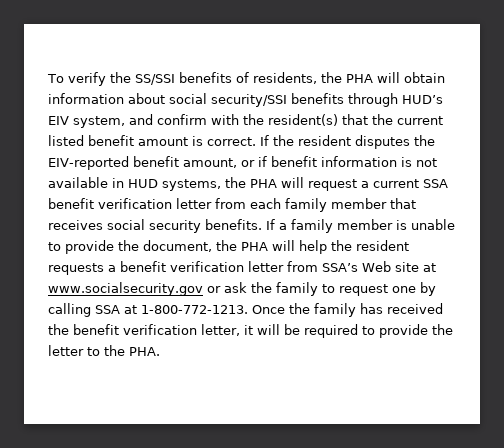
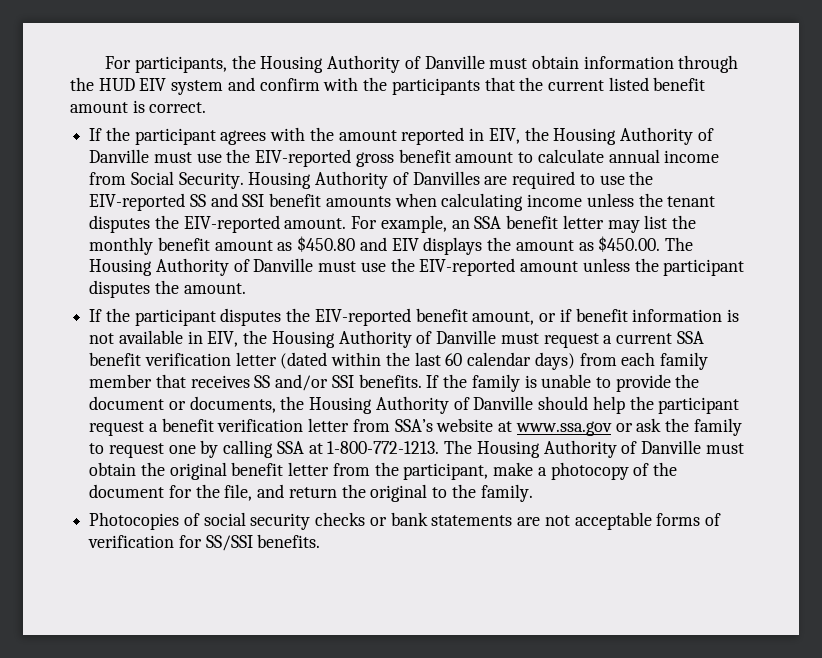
[47,72,445,86] [48,93,443,107] [48,116,125,128] To verify the SS/SSI benefits of residents, the PHA will obtain information about social security/SSI benefits through HUD’s EIV system, -> [105,55,739,73] [70,77,224,95] For participants, the Housing Authority of Danville must obtain information through the HUD EIV system
[268,114,338,126] resident(s) -> [391,78,480,95] participants
[260,135,351,146] If the resident -> [89,127,714,145] [89,149,720,167] [89,171,654,189] [89,193,716,211] [89,215,696,233] [89,236,693,255] [89,258,745,276] [89,280,246,298] [89,308,216,326] // If the participant agrees with the amount reported in EIV, the Housing Authority of Danville must use the EIV-reported gross benefit amount to calculate annual income from Social Security. Housing Authority of Danvilles are required to use the EIV-reported SS and SSI benefit amounts when calculating income unless the tenant disputes the EIV-reported amount. For example, an SSA benefit letter may list the monthly benefit amount as $450.80 and EIV displays the amount as $450.00. The Housing Authority of Danville must use the EIV-reported amount unless the participant disputes the amount. // If the participant
[128,177,304,191] HUD systems, the PHA will -> [207,330,539,348] EIV, the Housing Authority of Danville must
(212, 203) none -> [280,352,575,370] (dated within the last 60 calendar days)
[107,219,393,233] social security benefits. If a family member -> [254,374,520,392] SS and/or SSI benefits. If the family
[143,240,409,254] [48,263,104,275] document, the PHA will help the resident requests -> [89,396,740,414] [89,421,145,436] document or documents, the Housing Authority of Danville should help the participant request
[362,261,436,272] [48,282,203,296] Web site at www.socialsecurity.gov -> [436,418,612,436] website at www.ssa.gov
[252,303,443,317] [48,324,453,338] [48,345,160,356] Once the family has received the benefit verification letter, it will be required to provide the letter to the PHA. -> [444,440,744,458] [89,462,677,480] [89,484,533,502] [89,512,721,530] [88,534,321,551] The Housing Authority of Danville must obtain the original benefit letter from the participant, make a photocopy of the document for the file, and return the original to the family. // Photocopies of social security checks or bank statements are not acceptable forms of verification for SS/SSI benefits.

